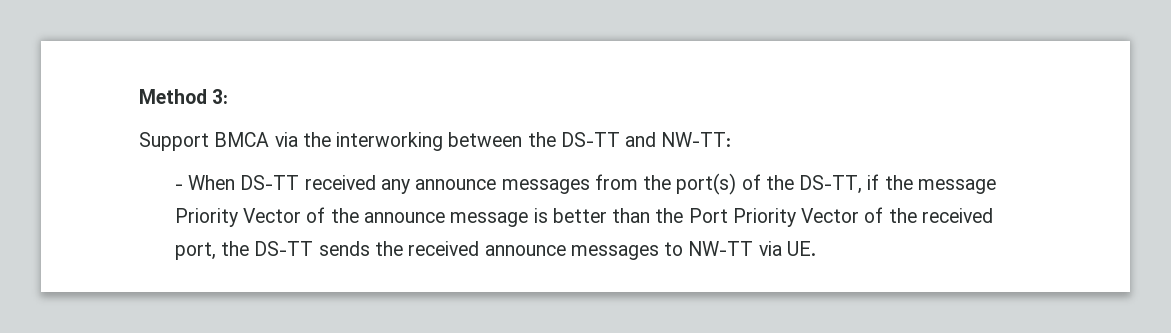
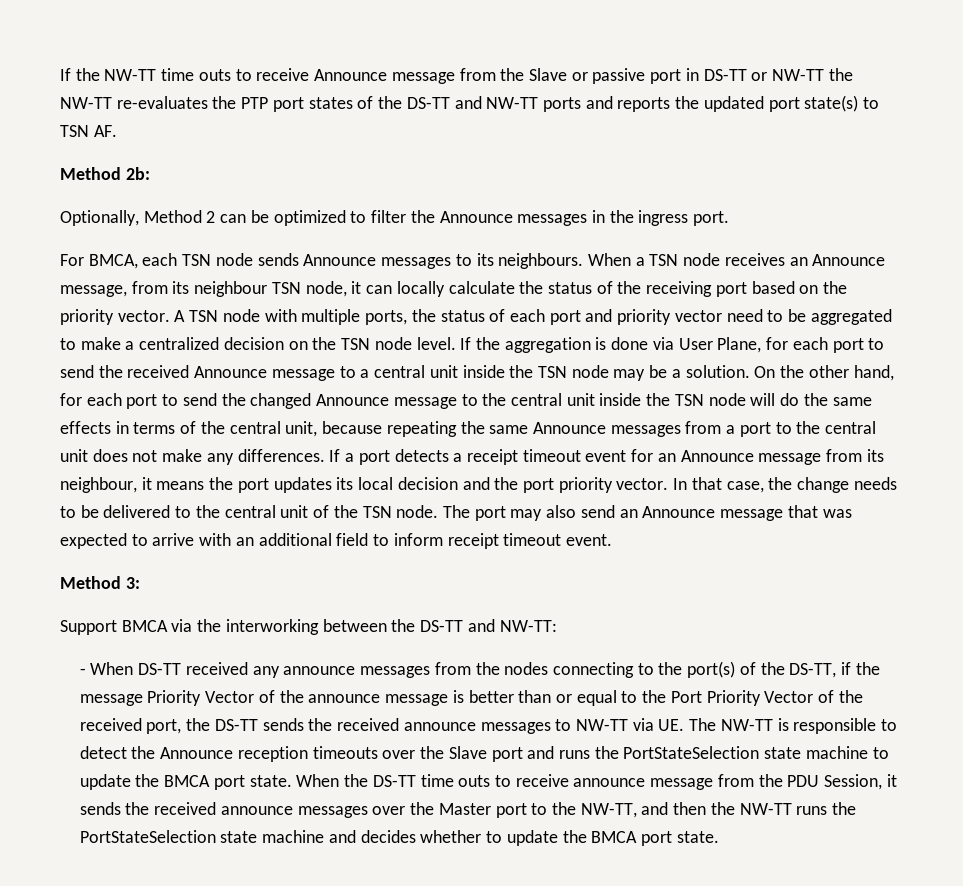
(139, 96) none -> [60,68,853,84] [60,95,880,112] [60,125,117,137] [60,167,150,180] [60,210,730,226] [60,253,886,269] [60,281,848,297] [60,309,892,325] [60,337,885,353] [60,365,894,381] [60,393,872,409] [60,421,877,437] [60,449,884,465] [60,477,897,493] [60,505,852,521] [60,533,612,549] If the NW-TT time outs to receive Announce message from the Slave or passive port in DS-TT or NW-TT the NW-TT re-evaluates the PTP port states of the DS-TT and NW-TT ports and reports the updated port state(s) to TSN AF. // Method 2b: // Optionally, Method 2 can be optimized to filter the Announce messages in the ingress port. // For BMCA, each TSN node sends Announce messages to its neighbours. When a TSN node receives an Announce message, from its neighbour TSN node, it can locally calculate the status of the receiving port based on the priority vector. A TSN node with multiple ports, the status of each port and priority vector need to be aggregated to make a centralized decision on the TSN node level. If the aggregation is done via User Plane, for each port to send the received Announce message to a central unit inside the TSN node may be a solution. On the other hand, for each port to send the changed Announce message to the central unit inside the TSN node will do the same effects in terms of the central unit, because repeating the same Announce messages from a port to the central unit does not make any differences. If a port detects a receipt timeout event for an Announce message from its neighbour, it means the port updates its local decision and the port priority vector. In that case, the change needs to be delivered to the central unit of the TSN node. The port may also send an Announce message that was expected to arrive with an additional field to inform receipt timeout event. //
(672, 182) none -> [504,662,683,678] nodes connecting to the
(651, 215) none -> [555,690,638,706] or equal to
(816, 248) none -> [689,718,898,734] [79,746,889,762] [79,774,897,790] [79,802,857,818] [79,830,719,846] The NW-TT is responsible to detect the Announce reception timeouts over the Slave port and runs the PortStateSelection state machine to update the BMCA port state. When the DS-TT time outs to receive announce message from the PDU Session, it sends the received announce messages over the Master port to the NW-TT, and then the NW-TT runs the PortStateSelection state machine and decides whether to update the BMCA port state.

